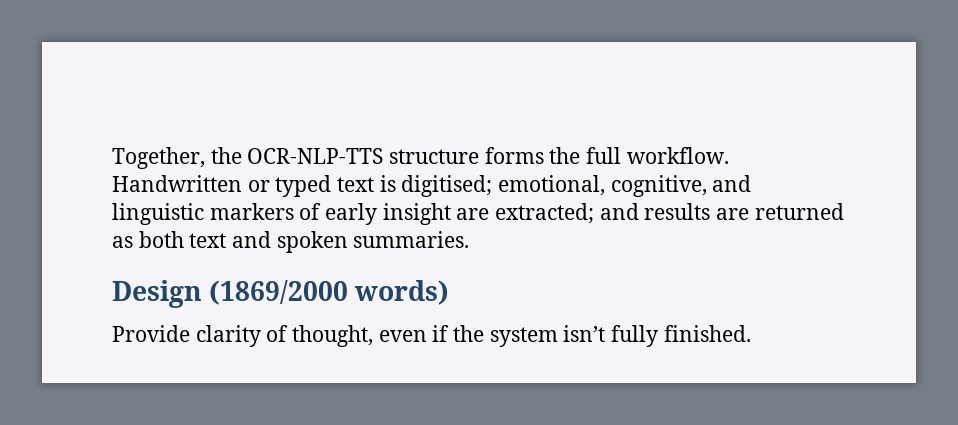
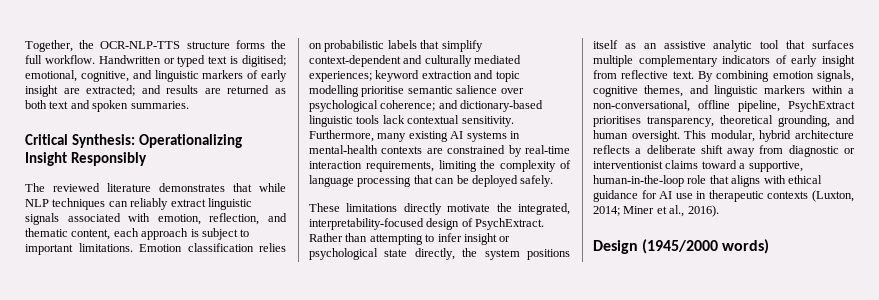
[112,280,450,308] [112,325,751,347] Design (1869/2000 words) // Provide clarity of thought, even if the system isn’t fully finished. -> [25,134,242,148] [25,152,147,166] [25,183,286,192] [25,198,252,210] [25,213,287,225] [25,228,250,240] [25,243,286,255] [309,40,483,52] [309,55,522,67] [309,70,520,82] [309,85,524,97] [309,100,544,112] [309,115,514,127] [309,130,520,142] [309,145,570,157] [309,160,571,172] [309,175,554,187] [309,203,570,215] [309,218,545,230] [309,233,511,245] [309,248,570,260] [593,40,854,52] [593,55,855,67] [593,70,854,82] [593,85,854,97] [593,100,855,112] [593,115,855,127] [593,130,854,142] [593,145,855,157] [593,160,803,172] [593,175,822,187] [593,190,854,202] [593,205,719,217] [593,239,770,254] Critical Synthesis: Operationalizing Insight Responsibly // The reviewed literature demonstrates that while NLP techniques can reliably extract linguistic signals associated with emotion, reflection, and thematic content, each approach is subject to important limitations. Emotion classification relies on probabilistic labels that simplify context-dependent and culturally mediated experiences; keyword extraction and topic modelling prioritise semantic salience over psychological coherence; and dictionary-based linguistic tools lack contextual sensitivity. Furthermore, many existing AI systems in mental-health contexts are constrained by real-time interaction requirements, limiting the complexity of language processing that can be deployed safely. // These limitations directly motivate the integrated, interpretability-focused design of PsychExtract. Rather than attempting to infer insight or psychological state directly, the system positions itself as an assistive analytic tool that surfaces multiple complementary indicators of early insight from reflective text. By combining emotion signals, cognitive themes, and linguistic markers within a non-conversational, offline pipeline, PsychExtract prioritises transparency, theoretical grounding, and human oversight. This modular, hybrid architecture reflects a deliberate shift away from diagnostic or interventionist claims toward a supportive, human-in-the-loop role that aligns with ethical guidance for AI use in therapeutic contexts (Luxton, 2014; Miner et al., 2016). // Design (1945/2000 words)

